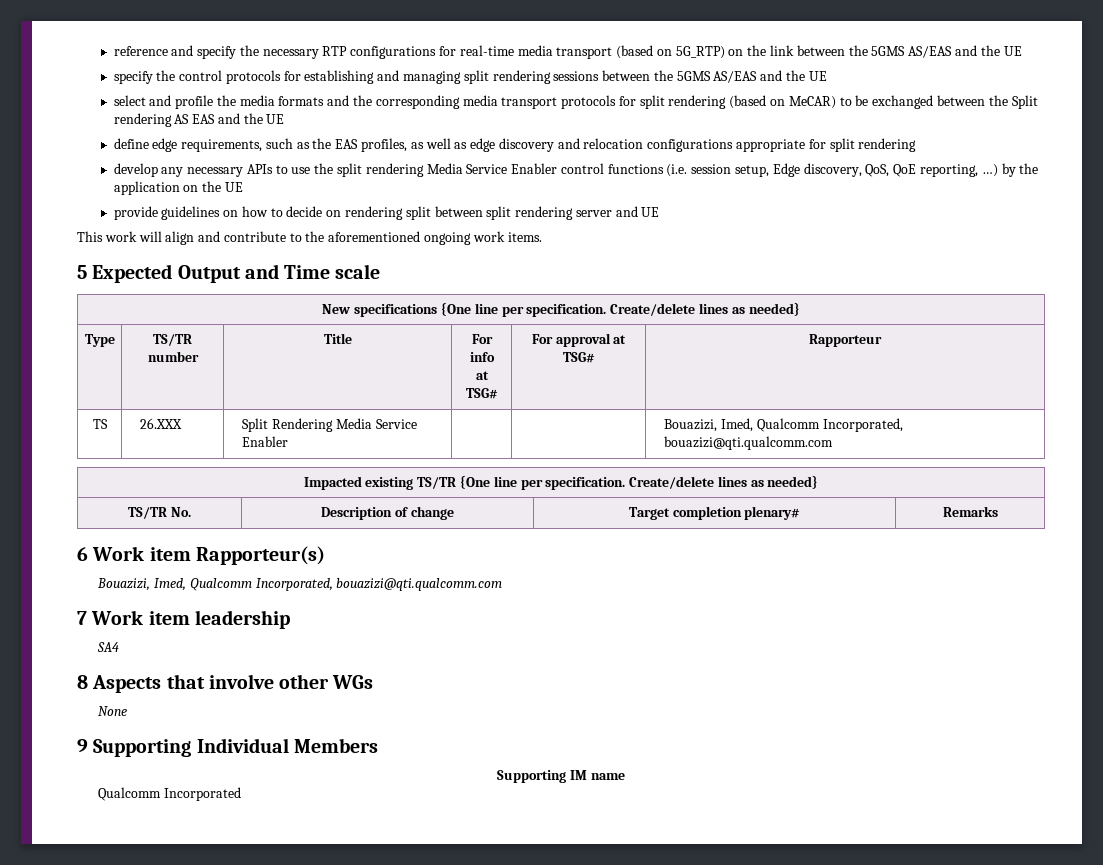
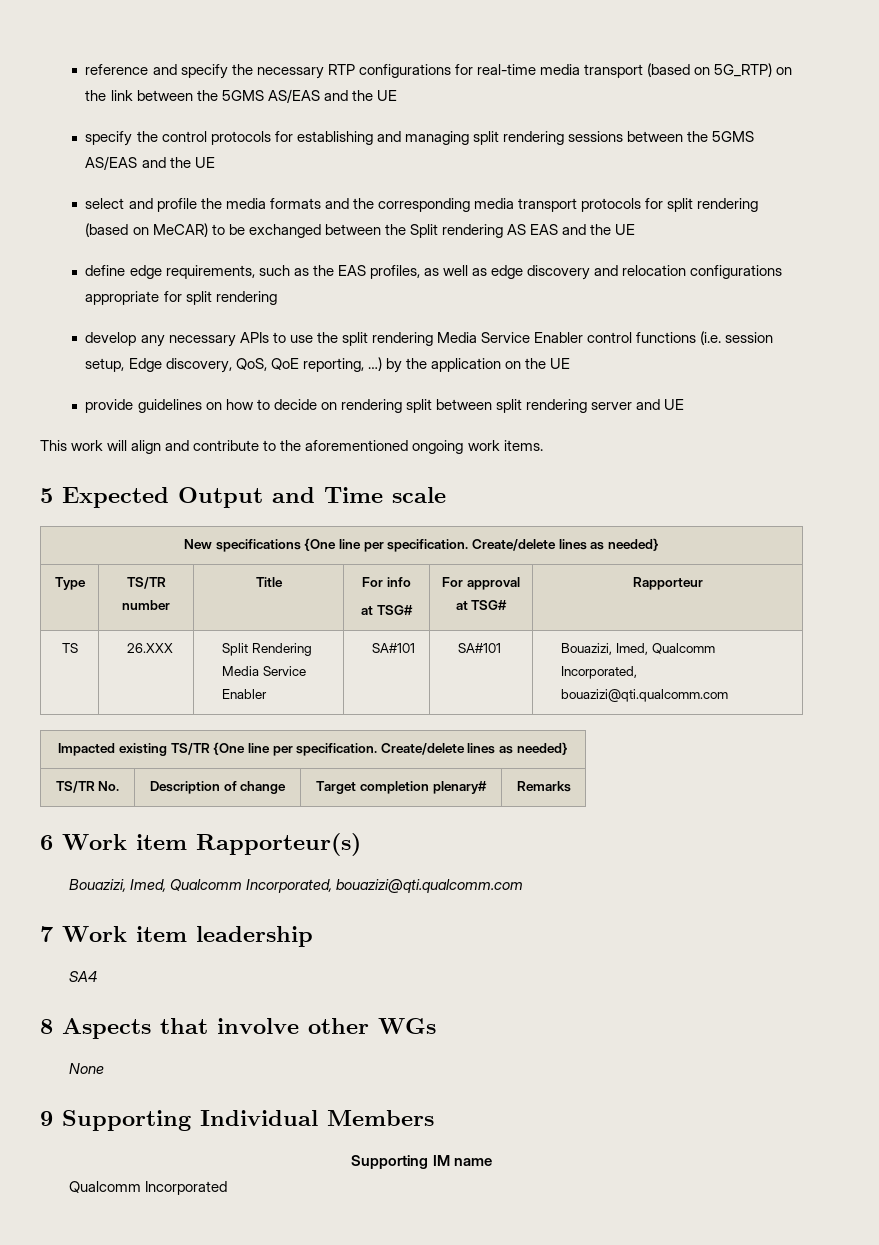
(289, 441) | -> [372,643,416,653] [458,643,502,653] SA#101 | SA#101

